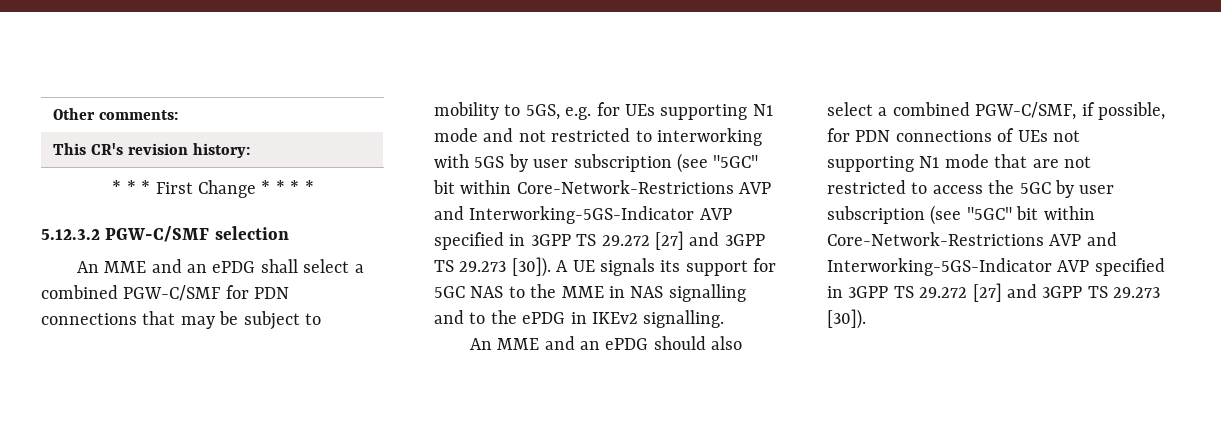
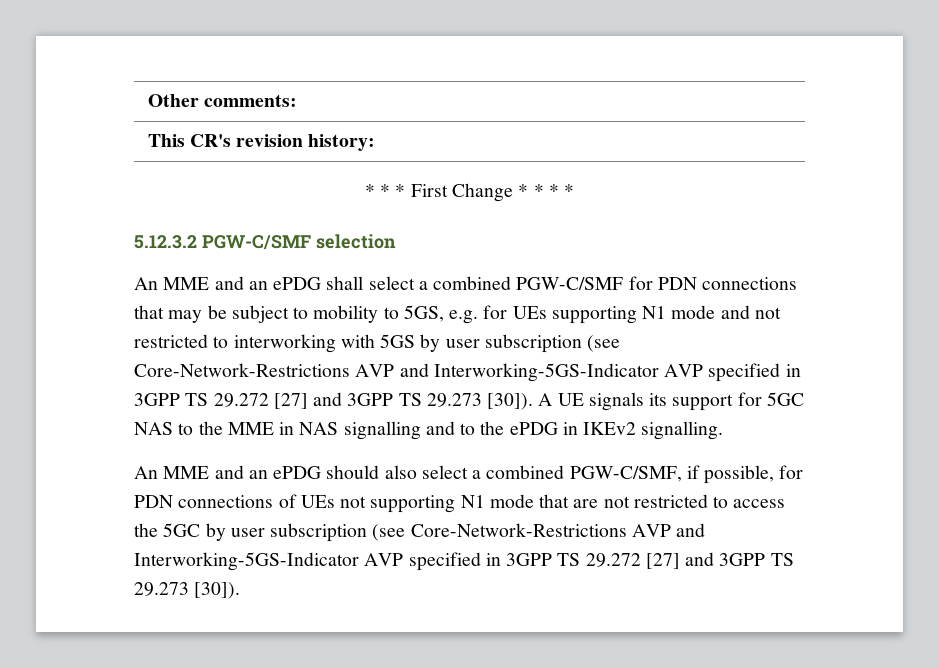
[713,155,759,168] [433,180,512,194] "5GC" bit within -> (621, 343) none
[966,206,1095,220] "5GC" bit within -> (406, 532) none

